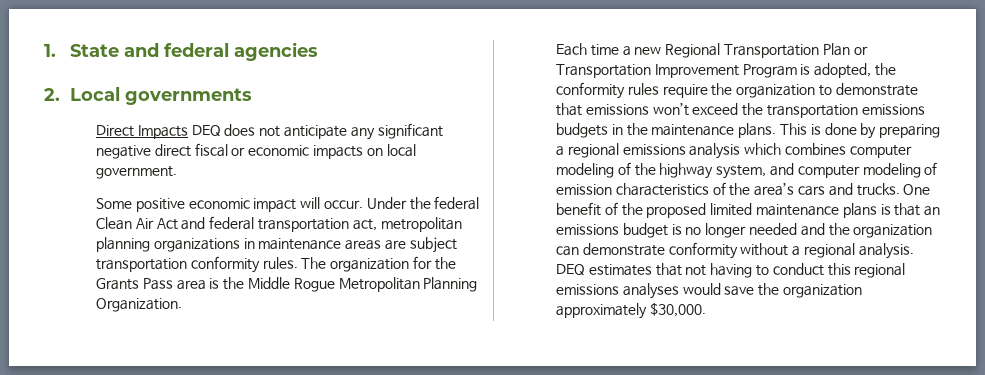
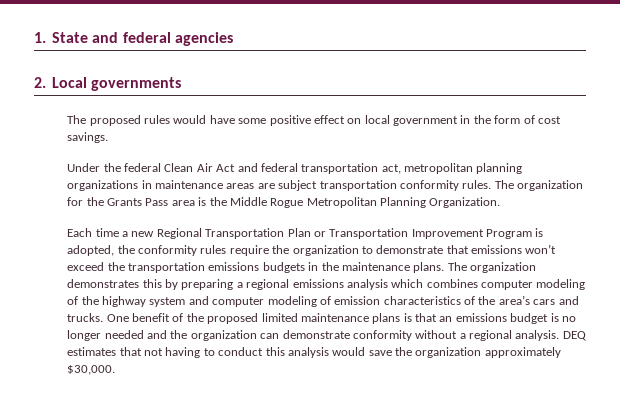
[96,123,443,140] [96,143,416,159] [96,166,178,179] [96,197,363,212] Direct Impacts DEQ does not anticipate any significant negative direct fiscal or economic impacts on local government. // Some positive economic impact will occur. -> [67,115,561,126] [67,132,109,143] The proposed rules would have some positive effect on local government in the form of cost savings. //
[779,123,857,135] This is done -> [447,262,537,273] [67,279,162,288] The organization demonstrates this
[716,165,767,179] system, -> [149,297,186,307] system
[854,263,906,278] [556,283,679,299] regional emissions analyses -> [287,347,329,358] analysis

